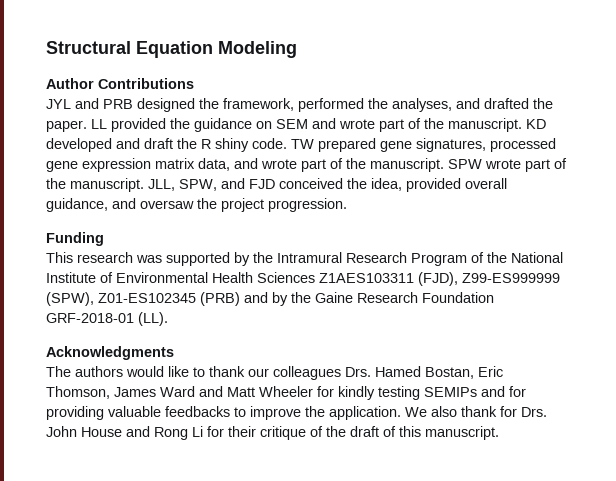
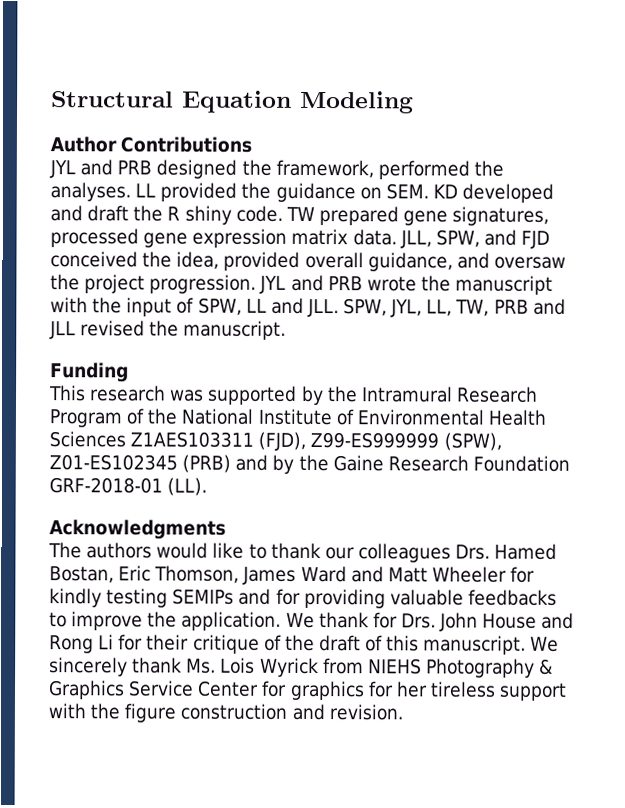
[392,98,553,112] [46,120,87,132] analyses, and drafted the paper. -> [50,182,131,202] analyses.
[276,118,522,132] SEM and wrote part of the manuscript. -> [385,183,429,200] SEM.
[198,158,567,172] [46,178,144,192] data, and wrote part of the manuscript. SPW wrote part of the manuscript. -> [352,229,397,246] data.
(347, 205) none -> [259,274,554,295] [50,297,566,318] [49,320,287,340] JYL and PRB wrote the manuscript with the input of SPW, LL and JLL. SPW, JYL, LL, TW, PRB and JLL revised the manuscript.
[431,406,457,417] also -> (315, 620) none
(499, 433) none -> [530,636,560,652] [49,657,554,678] [48,680,568,701] [48,703,403,723] We sincerely thank Ms. Lois Wyrick from NIEHS Photography & Graphics Service Center for graphics for her tireless support with the figure construction and revision.

